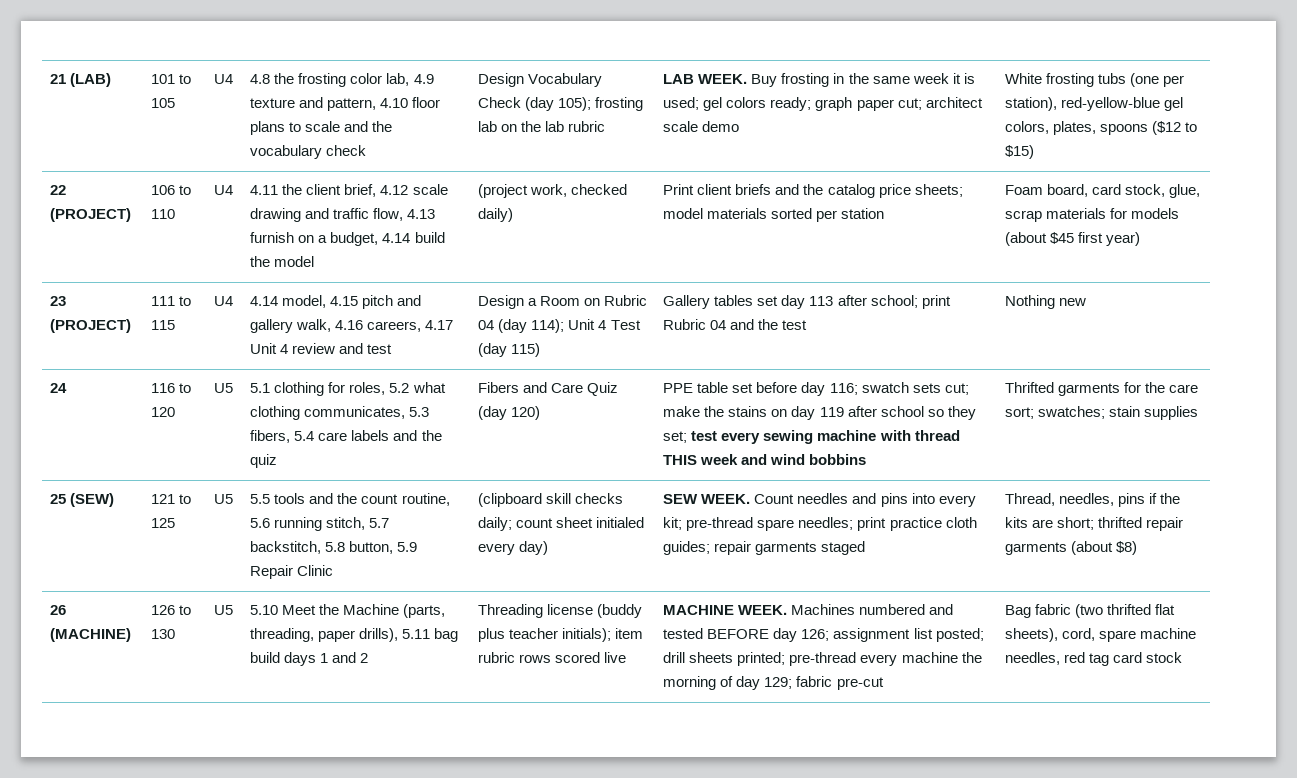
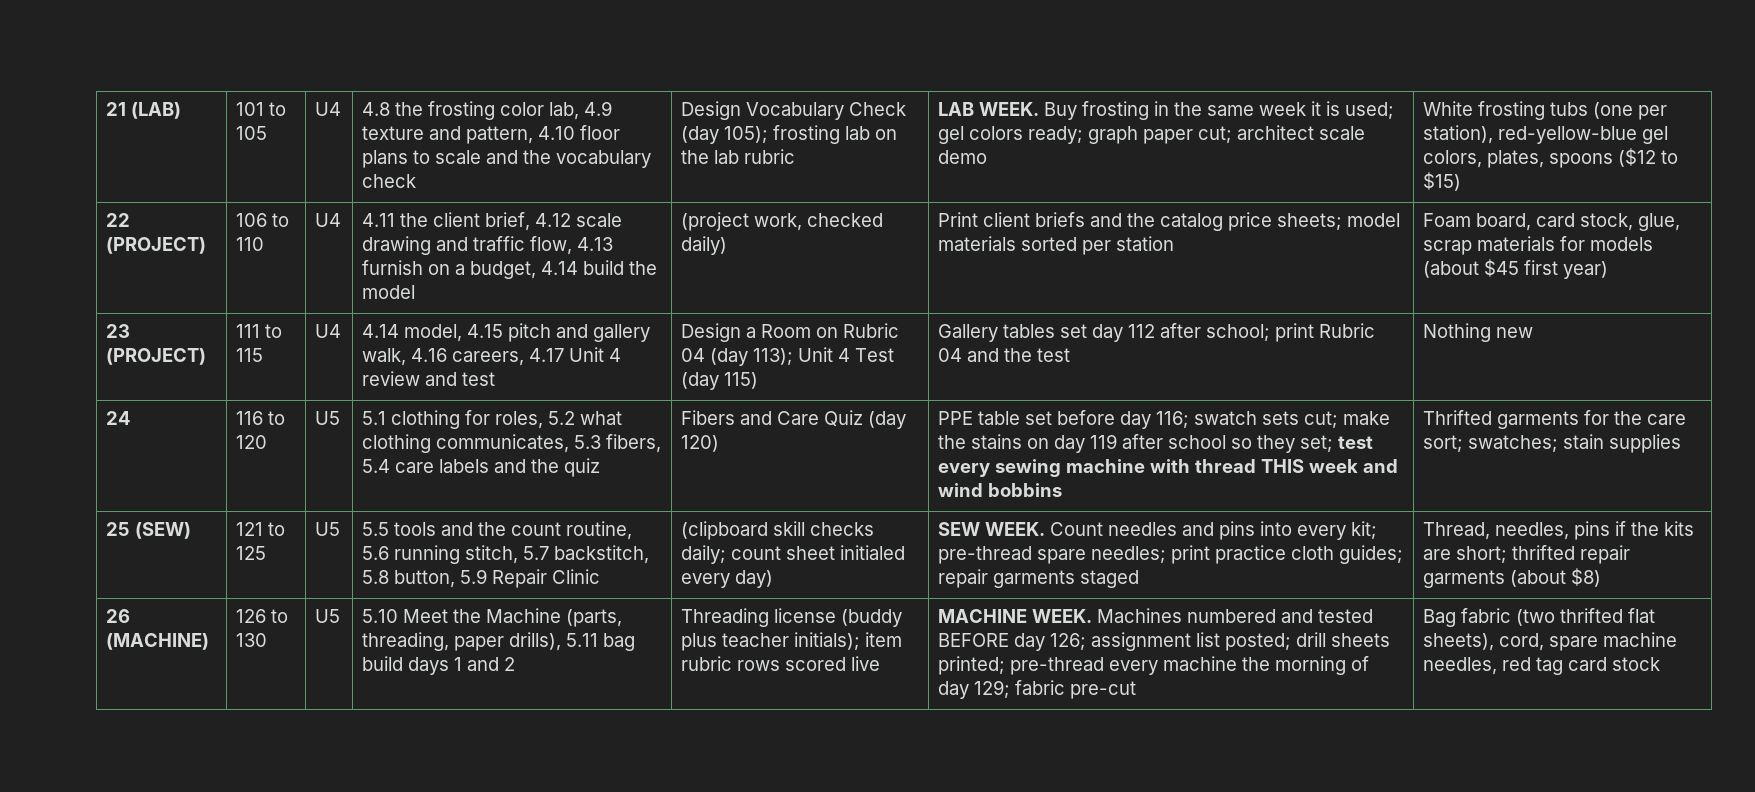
[531,319,565,333] 114); -> [753,348,794,365] 113);
[809,296,834,306] 113 -> [1128,324,1156,338] 112

